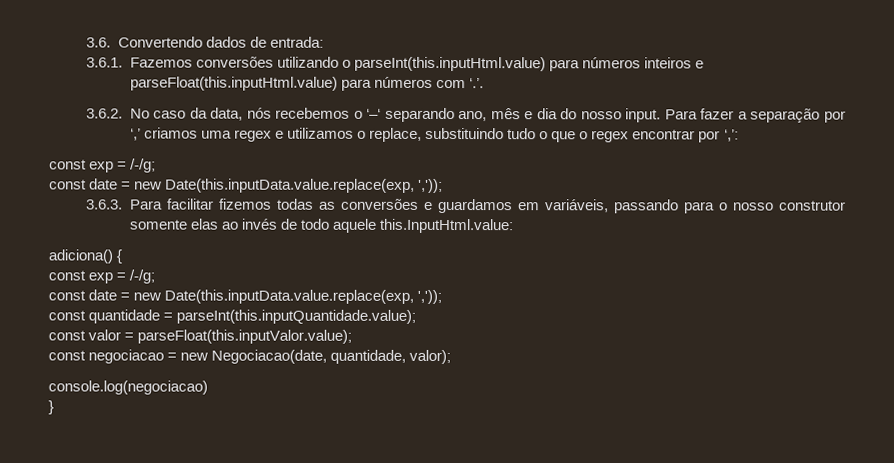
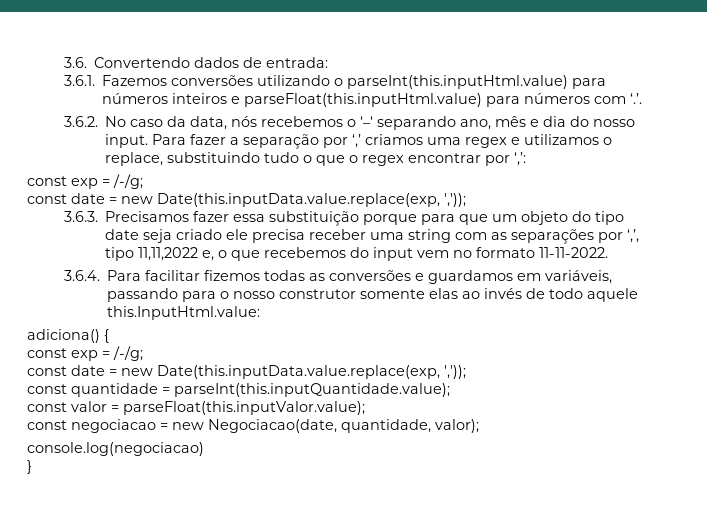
(124, 204) none -> [104,211,624,226] [104,229,639,244] [104,247,608,261] [63,270,100,281] Precisamos fazer essa substituição porque para que um objeto do tipo date seja criado ele precisa receber uma string com as separações por ‘,’, tipo 11,11,2022 e, o que recebemos do input vem no formato 11-11-2022. // 3.6.4.

